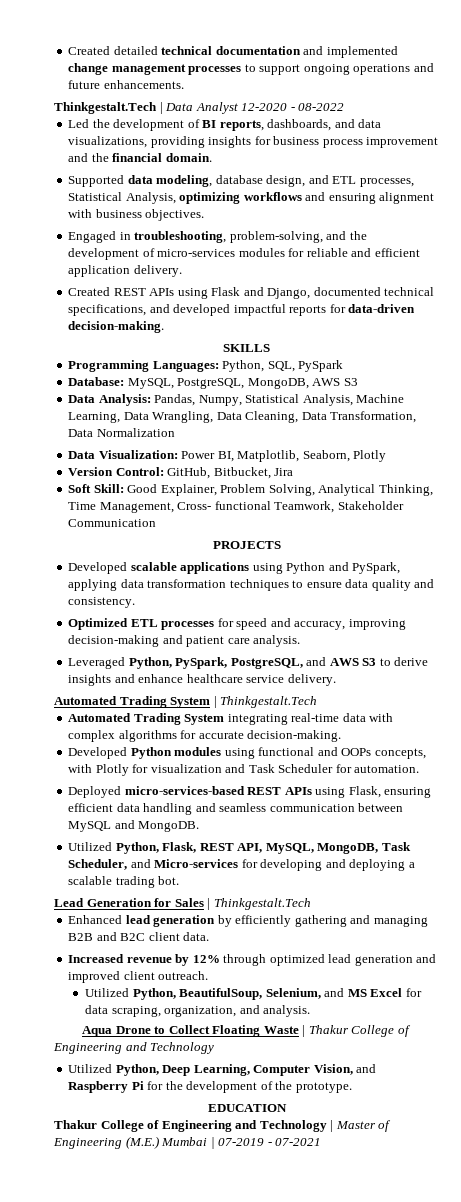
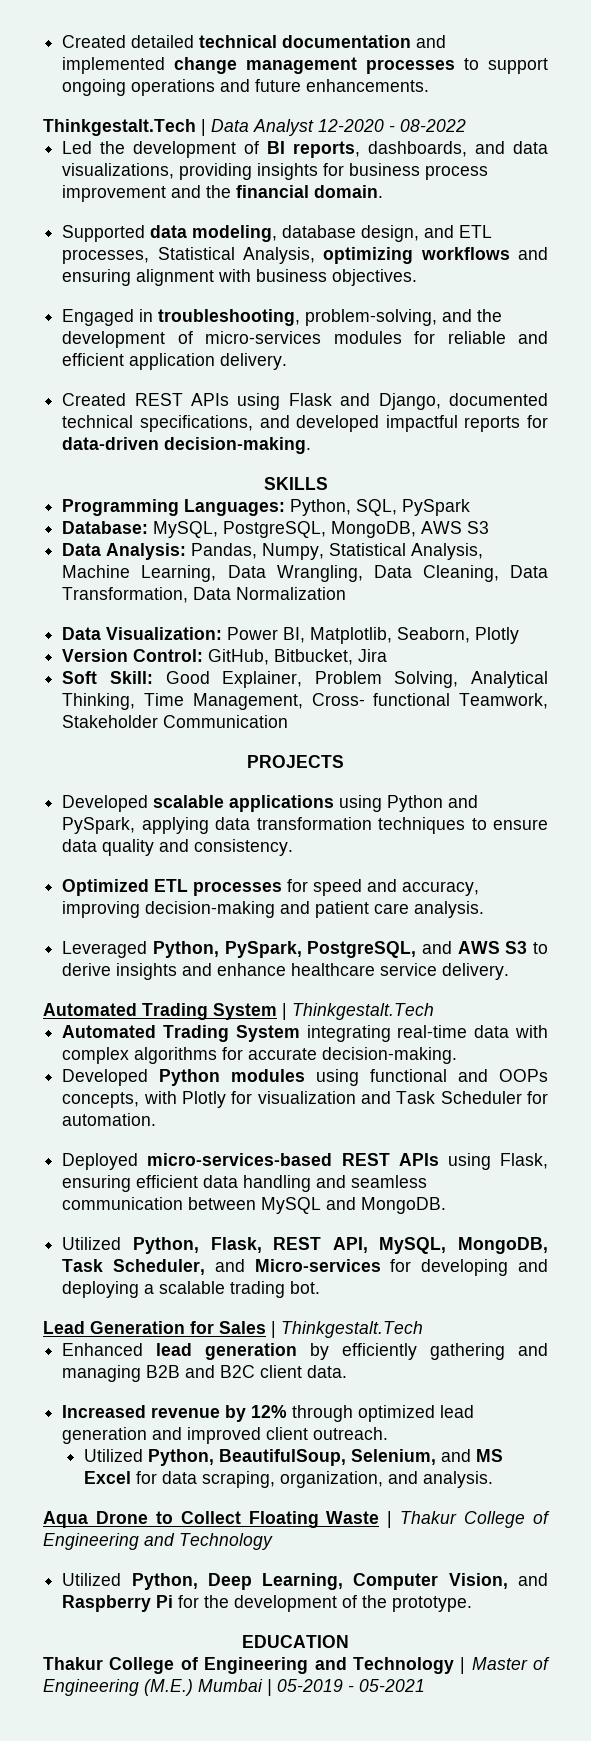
[218,1138,322,1146] 07-2019 - 07-2021 -> [277,1679,425,1692] 05-2019 - 05-2021

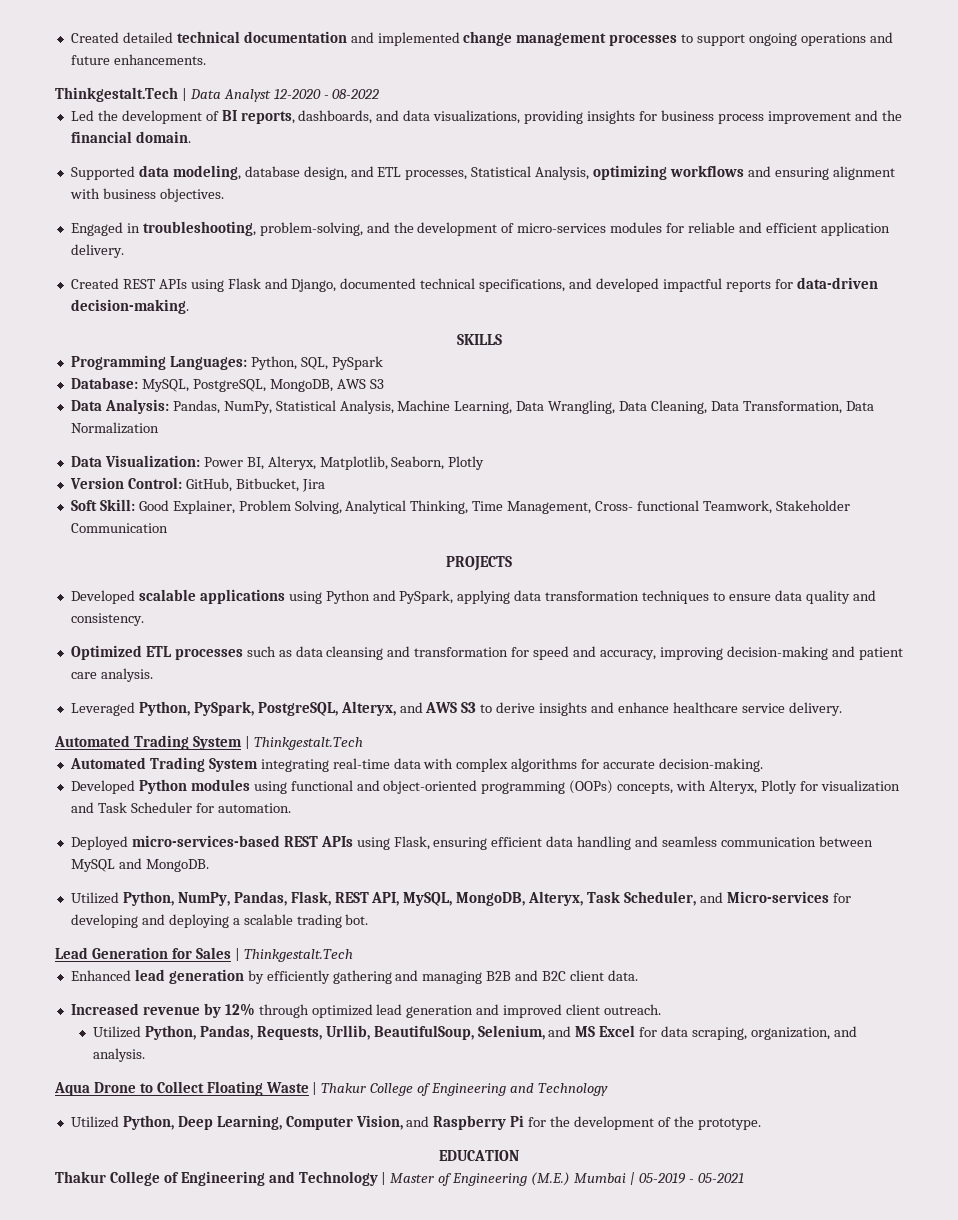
[262,543,325,560] Numpy, -> [223,401,272,414] NumPy,
(306, 635) none -> [267,456,316,470] Alteryx,
(283, 888) none -> [246,646,509,660] such as data cleansing and transformation
(417, 949) none -> [340,701,396,716] Alteryx,
[498,1069,548,1082] OOPs -> [383,780,614,794] object-oriented programming (OOPs)
(177, 1097) none -> [709,780,758,794] Alteryx,
(199, 1245) none -> [177,891,287,906] NumPy, Pandas,
(548, 1245) none -> [528,891,584,906] Alteryx,
(214, 1457) none -> [199,1025,370,1040] Pandas, Requests, Urllib,

